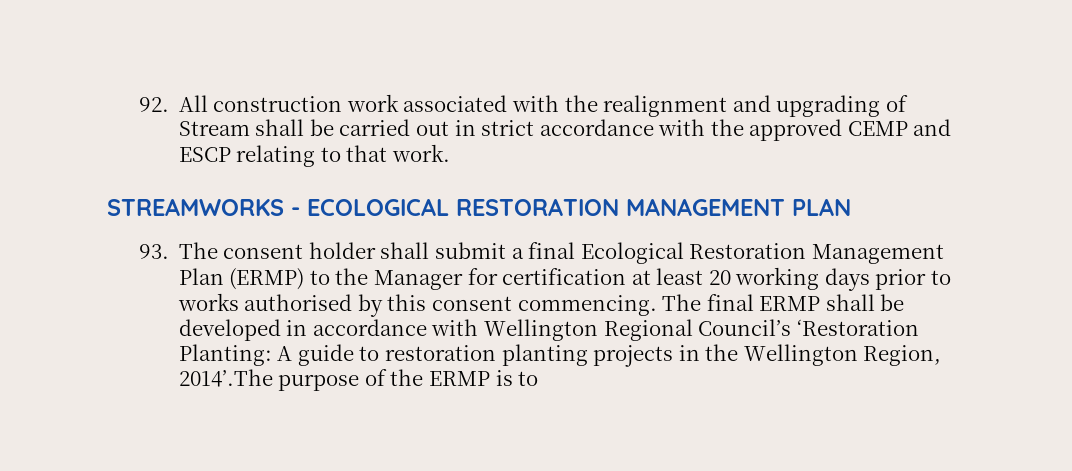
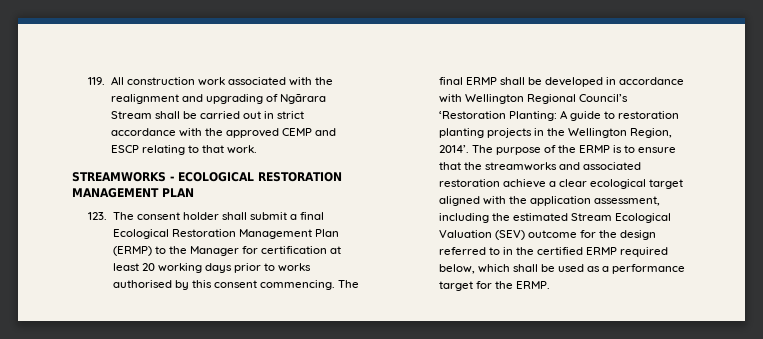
[138,97,169,112] 92. -> [87,77,105,85] 119.
(908, 103) none -> [280,94,327,104] Ngārara
[138,244,169,259] 93. -> [87,212,107,220] 123.
[178,369,273,387] 2014’.The -> [438,145,493,153] 2014’. The
(539, 378) none -> [638,147,677,153] [438,162,642,171] [438,179,684,189] [438,196,661,206] [438,213,672,223] [438,230,657,240] [438,247,669,257] [438,264,686,274] [438,281,550,291] ensure that the streamworks and associated restoration achieve a clear ecological target aligned with the application assessment, including the estimated Stream Ecological Valuation (SEV) outcome for the design referred to in the certified ERMP required below, which shall be used as a performance target for the ERMP.

